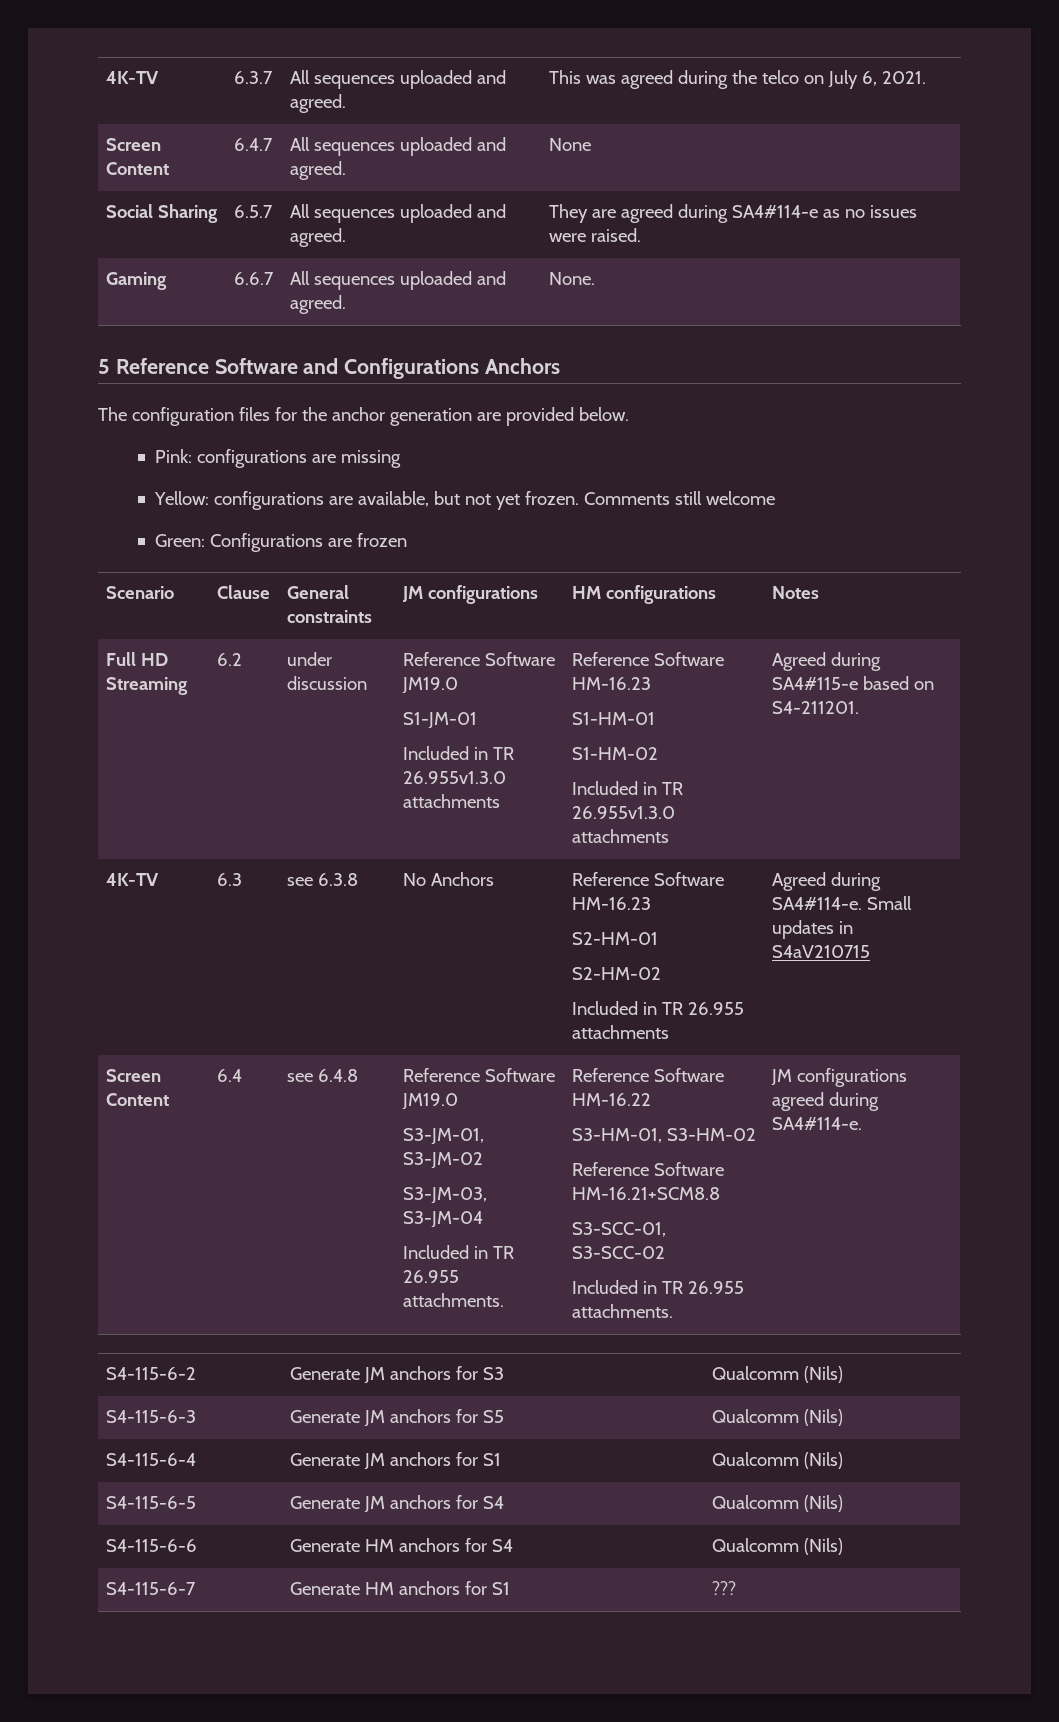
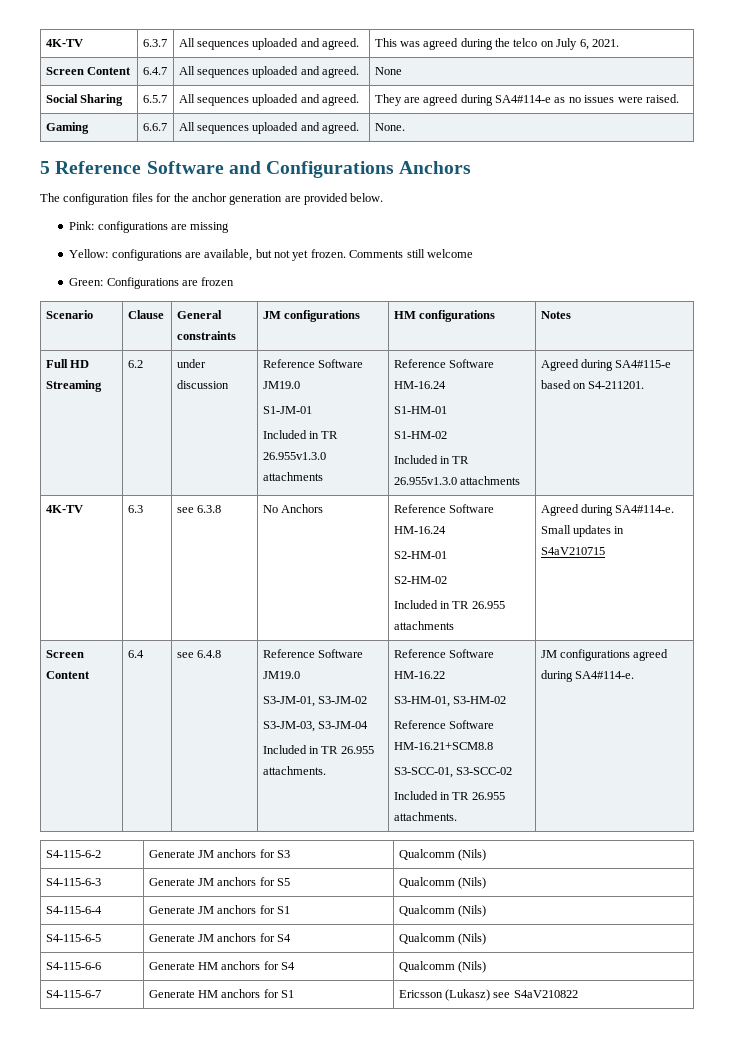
[571,677,651,690] HM-16.23 -> [393,381,446,389] HM-16.24
[571,897,651,910] HM-16.23 -> [393,526,446,534] HM-16.24
[711,1581,736,1595] ??? -> [398,989,578,1001] Ericsson (Lukasz) see S4aV210822

